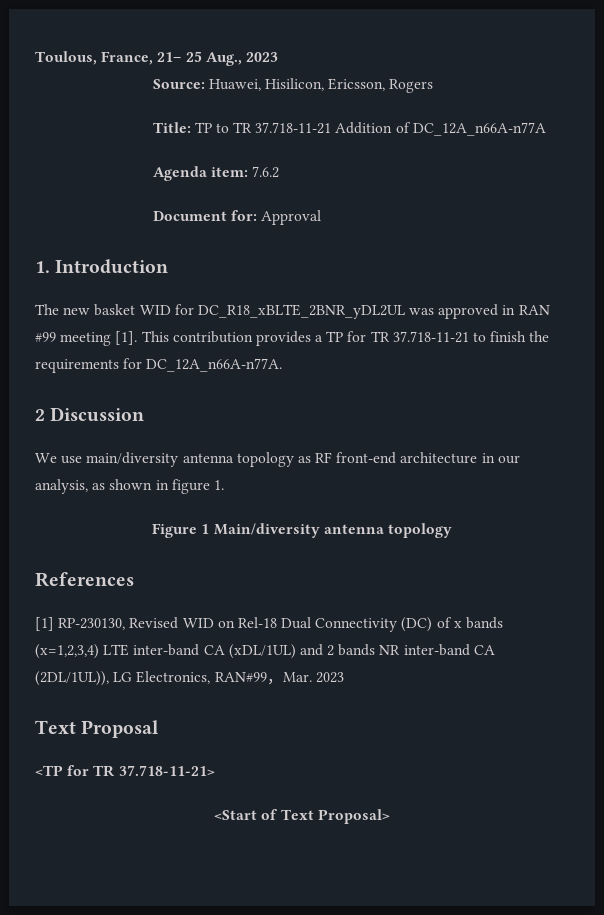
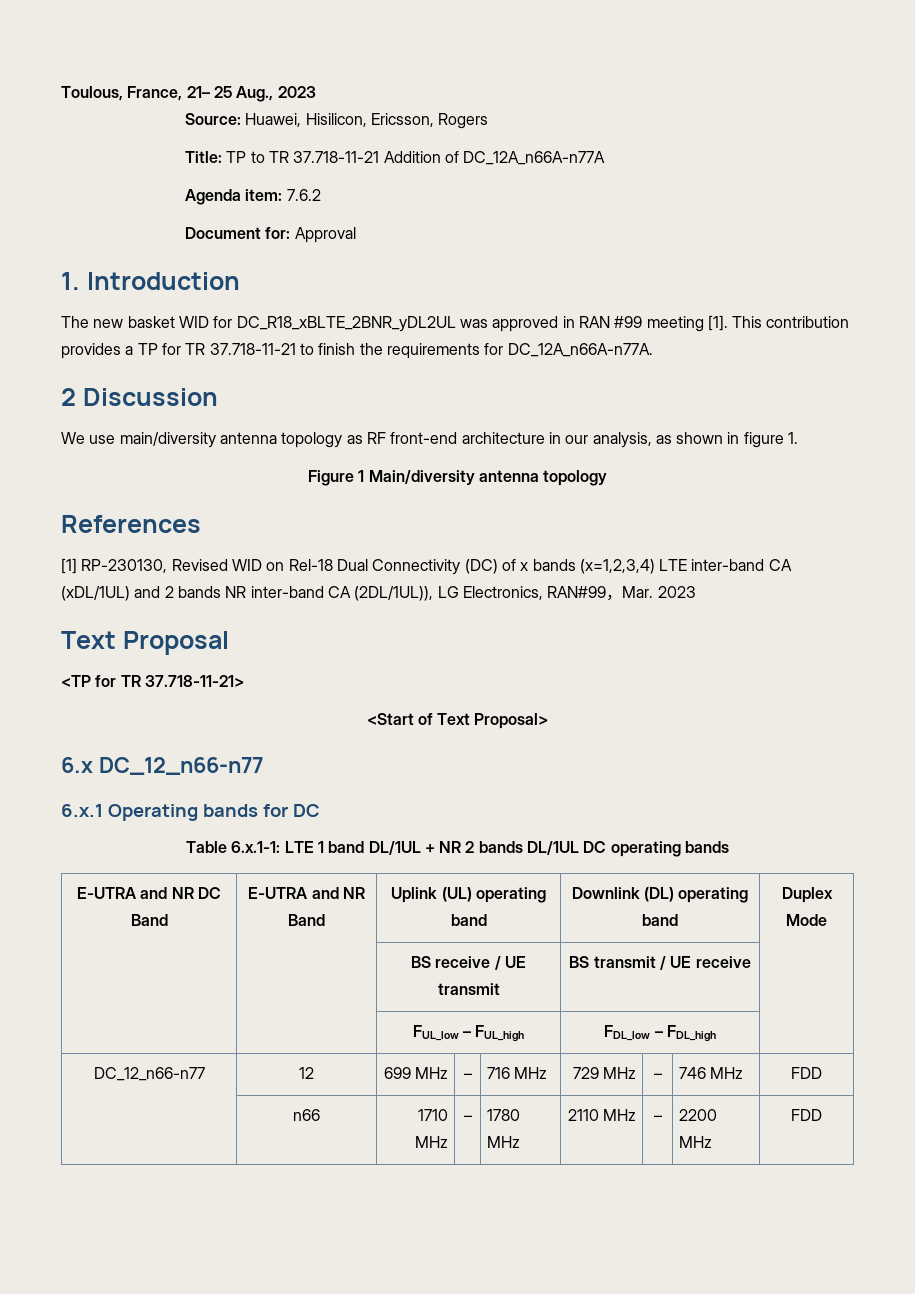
(390, 816) none -> [61,757,263,775] [61,804,320,821] [185,841,730,857] [77,887,221,899] [130,914,168,926] [248,887,365,899] [288,914,325,926] [391,887,546,903] [450,914,487,926] [571,887,749,903] [642,914,678,926] [781,887,833,903] [786,914,827,926] [411,956,526,970] [437,983,500,995] [569,956,751,970] [412,1025,525,1042] [604,1025,716,1042] [93,1067,205,1081] [299,1067,314,1079] [384,1067,449,1079] [463,1073,472,1079] [486,1067,547,1079] [573,1067,637,1079] [653,1073,662,1079] [678,1067,743,1079] [791,1067,822,1079] [293,1109,320,1121] [418,1109,449,1121] [415,1136,449,1148] [463,1115,472,1121] [486,1109,520,1121] [486,1136,520,1148] [568,1109,637,1121] [653,1115,662,1121] [678,1109,717,1121] [678,1136,712,1148] [791,1109,822,1121] // 6.x DC_12_n66-n77 // 6.x.1 Operating bands for DC // Table 6.x.1-1: LTE 1 band DL/1UL + NR 2 bands DL/1UL DC operating bands // E-UTRA and NR DC Band | E-UTRA and NR Band | Uplink (UL) operating band | Downlink (DL) operating band | Duplex Mode // | | BS receive / UE transmit | BS transmit / UE receive | // | | FUL_low – FUL_high | FDL_low – FDL_high | // DC_12_n66-n77 | 12 | 699 MHz | – | 716 MHz | 729 MHz | – | 746 MHz | FDD // | n66 | 1710 MHz | – | 1780 MHz | 2110 MHz | – | 2200 MHz | FDD

